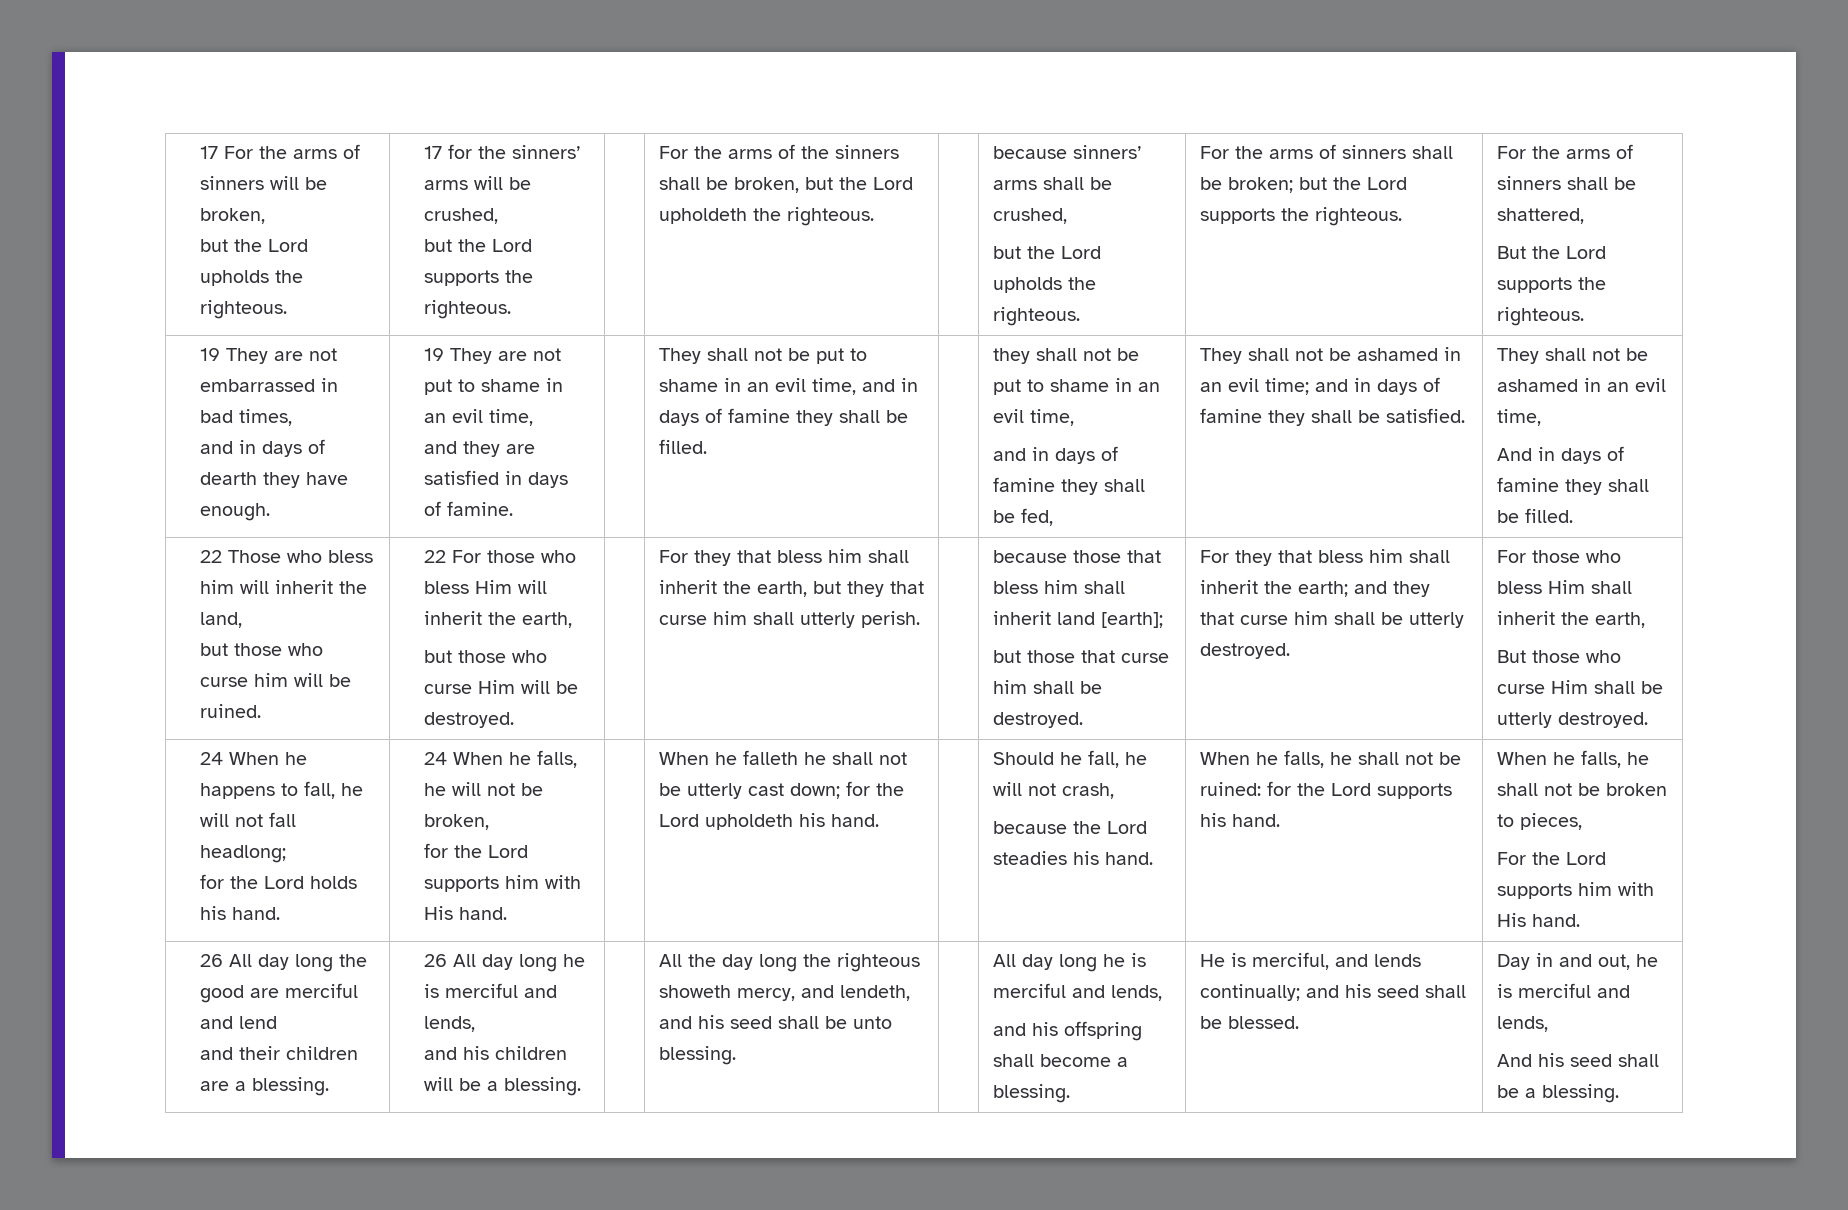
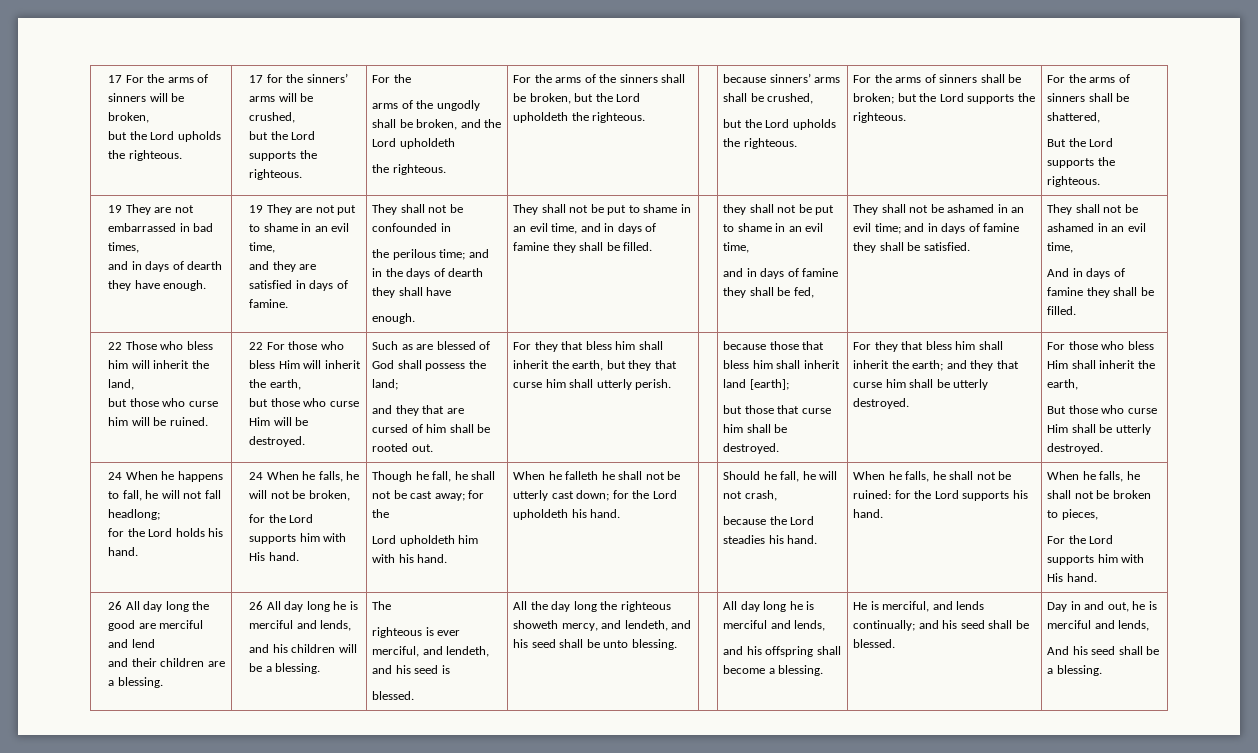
(511, 309) none -> [372,74,411,83] [372,100,480,111] [372,119,502,130] [372,138,455,149] [372,164,446,175] For the // arms of the ungodly shall be broken, and the Lord upholdeth // the righteous.
(513, 508) none -> [372,204,463,215] [372,223,451,232] [372,249,489,260] [372,268,484,279] [372,287,452,298] [372,313,416,324] They shall not be confounded in // the perilous time; and in the days of dearth they shall have // enough.
(514, 720) none -> [372,341,491,350] [372,360,486,371] [372,379,399,390] [372,405,464,416] [372,424,491,433] [372,443,433,452] Such as are blessed of God shall possess the land; // and they that are cursed of him shall be rooted out.
(507, 913) none -> [372,471,496,482] [372,490,485,501] [372,509,390,518] [372,535,479,546] [372,554,448,563] Though he fall, he shall not be cast away; for the // Lord upholdeth him with his hand.
(581, 1086) none -> [372,601,392,610] [372,627,461,638] [372,646,490,657] [372,665,450,674] [372,691,415,700] The // righteous is ever merciful, and lendeth, and his seed is // blessed.

